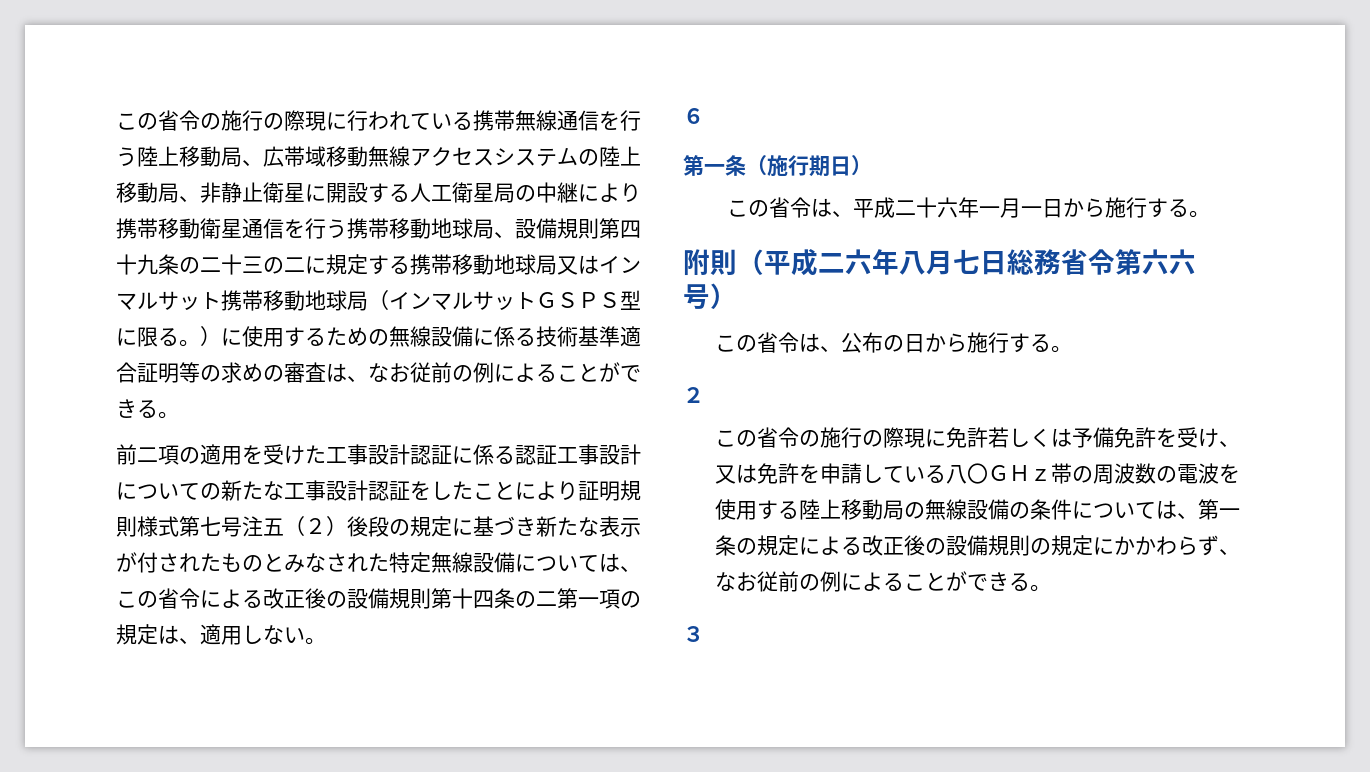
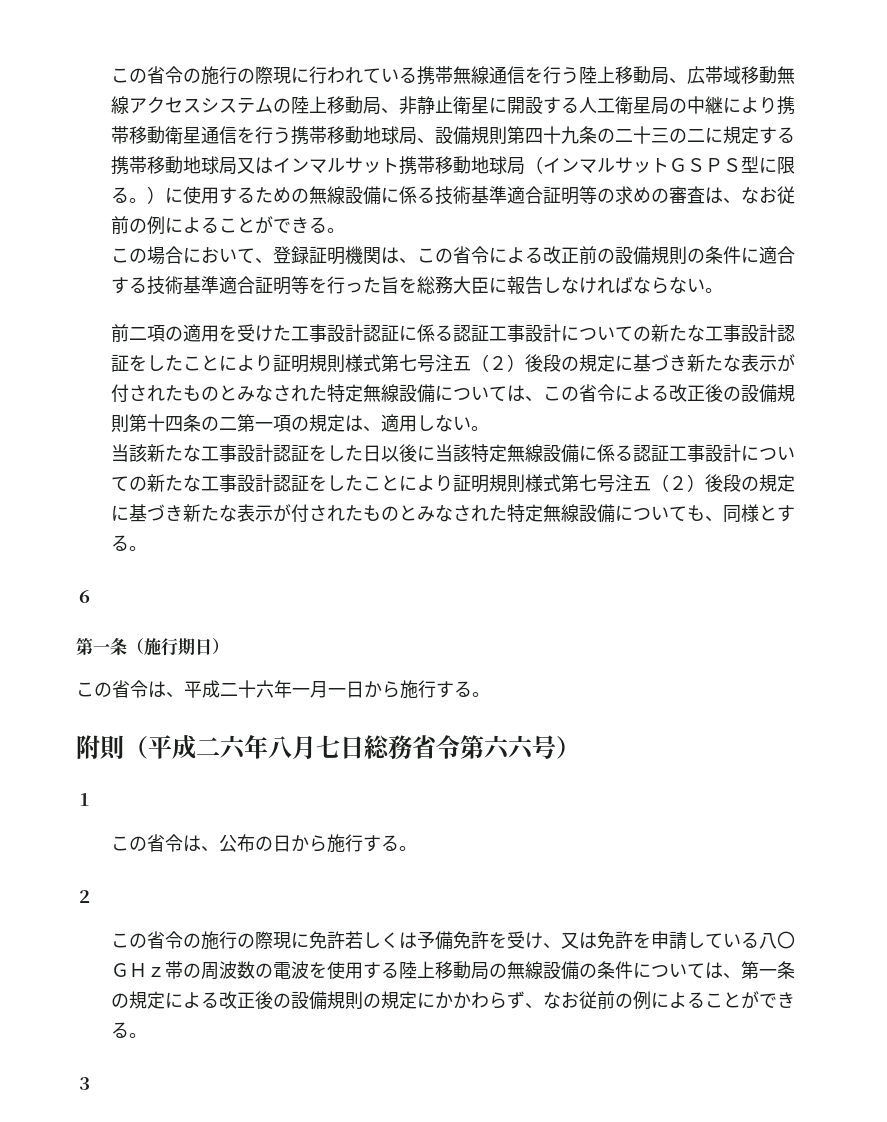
(179, 415) none -> [110,246,795,265] [110,276,723,295] // この場合において、登録証明機関は、この省令による改正前の設備規則の条件に適合する技術基準適合証明等を行った旨を総務大臣に報告しなければならない。
(326, 641) none -> [110,444,795,463] [110,474,795,493] [110,504,795,523] [110,535,147,551] // 当該新たな工事設計認証をした日以後に当該特定無線設備に係る認証工事設計についての新たな工事設計認証をしたことにより証明規則様式第七号注五（２）後段の規定に基づき新たな表示が付されたものとみなされた特定無線設備についても、同様とする。
(737, 296) none -> [76,793,93,806] // １

